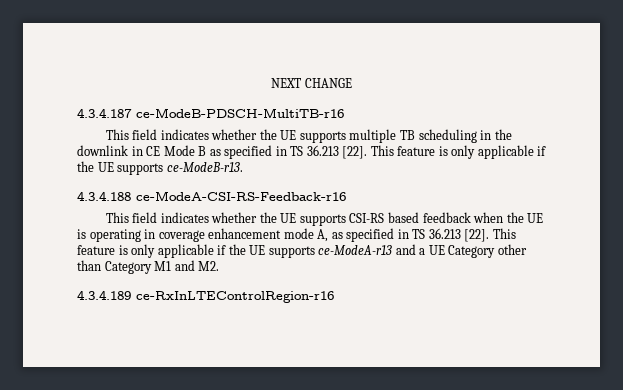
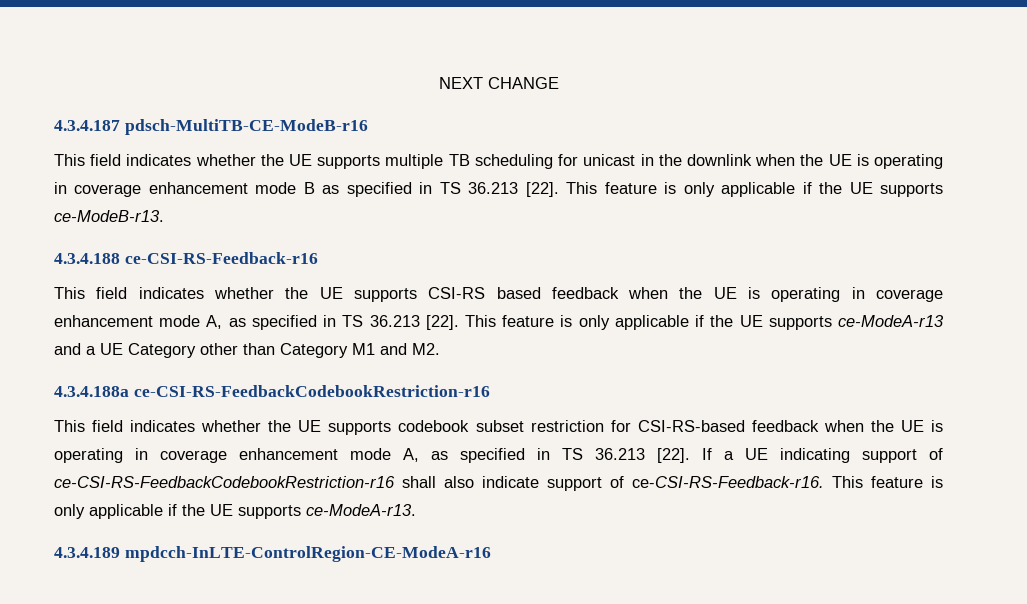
[136,108,344,118] ce-ModeB-PDSCH-MultiTB-r16 -> [124,119,368,135] pdsch-MultiTB-CE-ModeB-r16
(477, 136) none -> [558,154,636,166] for unicast
[131,145,195,156] in CE Mode -> [755,154,944,169] [54,182,297,197] when the UE is operating in coverage enhancement mode
[136,191,346,201] ce-ModeA-CSI-RS-Feedback-r16 -> [124,252,318,264] ce-CSI-RS-Feedback-r16
(220, 266) none -> [54,385,490,397] [54,420,943,435] [54,448,943,463] [54,476,943,491] [54,504,416,519] // 4.3.4.188a ce-CSI-RS-FeedbackCodebookRestriction-r16 // This field indicates whether the UE supports codebook subset restriction for CSI-RS-based feedback when the UE is operating in coverage enhancement mode A, as specified in TS 36.213 [22]. If a UE indicating support of ce-CSI-RS-FeedbackCodebookRestriction-r16 shall also indicate support of ce-CSI-RS-Feedback-r16. This feature is only applicable if the UE supports ce-ModeA-r13.
[136,291,334,303] ce-RxInLTEControlRegion-r16 -> [124,546,491,562] mpdcch-InLTE-ControlRegion-CE-ModeA-r16

